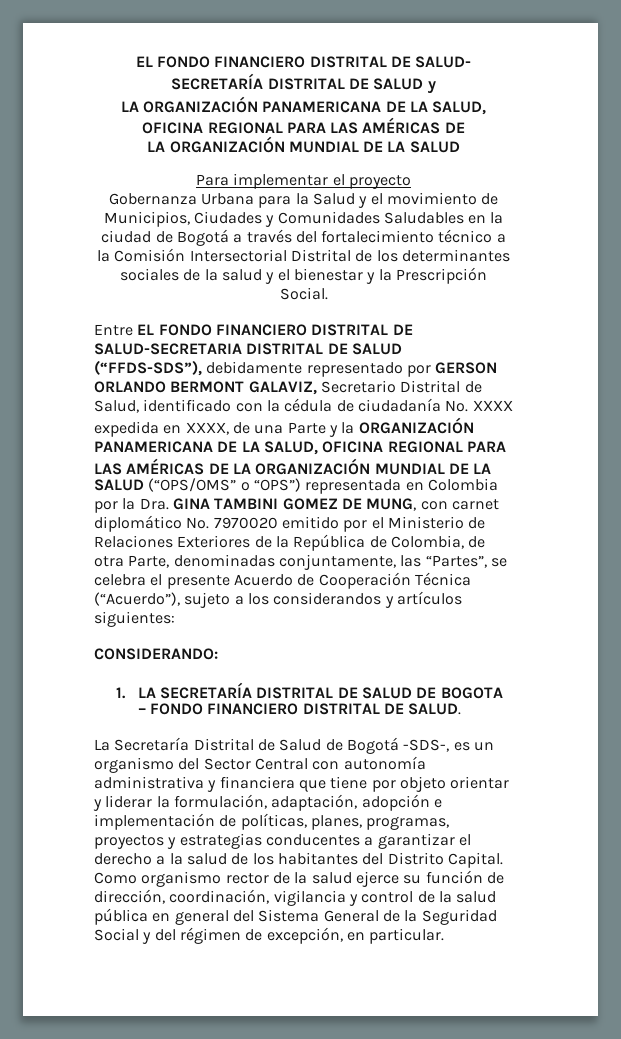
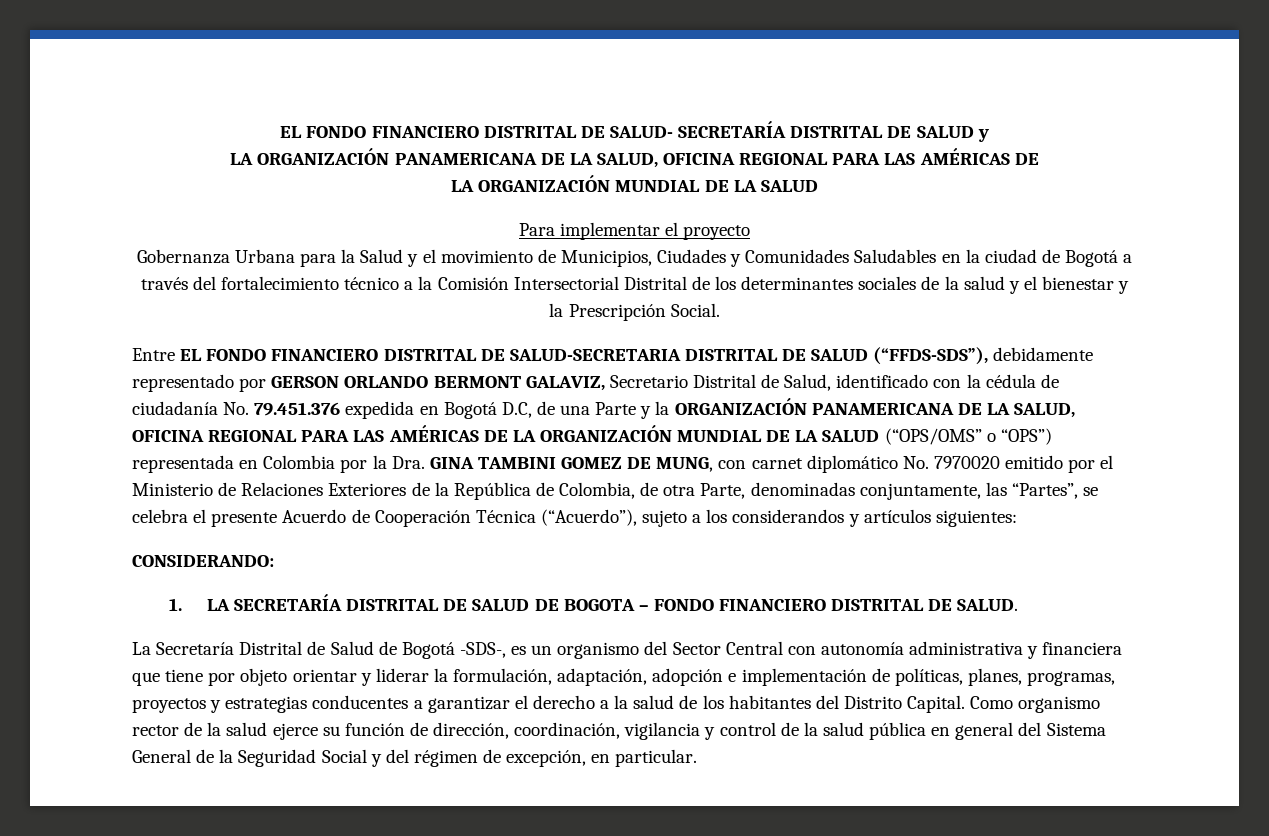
[472,400,513,411] XXXX -> [254,402,341,416] 79.451.376
[185,422,229,435] XXXX, -> [443,402,532,419] Bogotá D.C,

